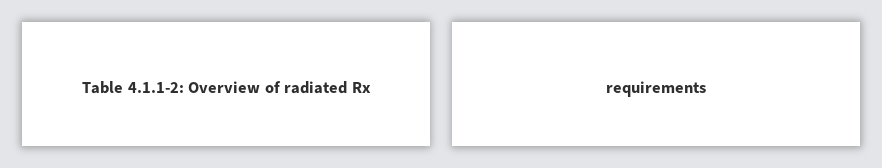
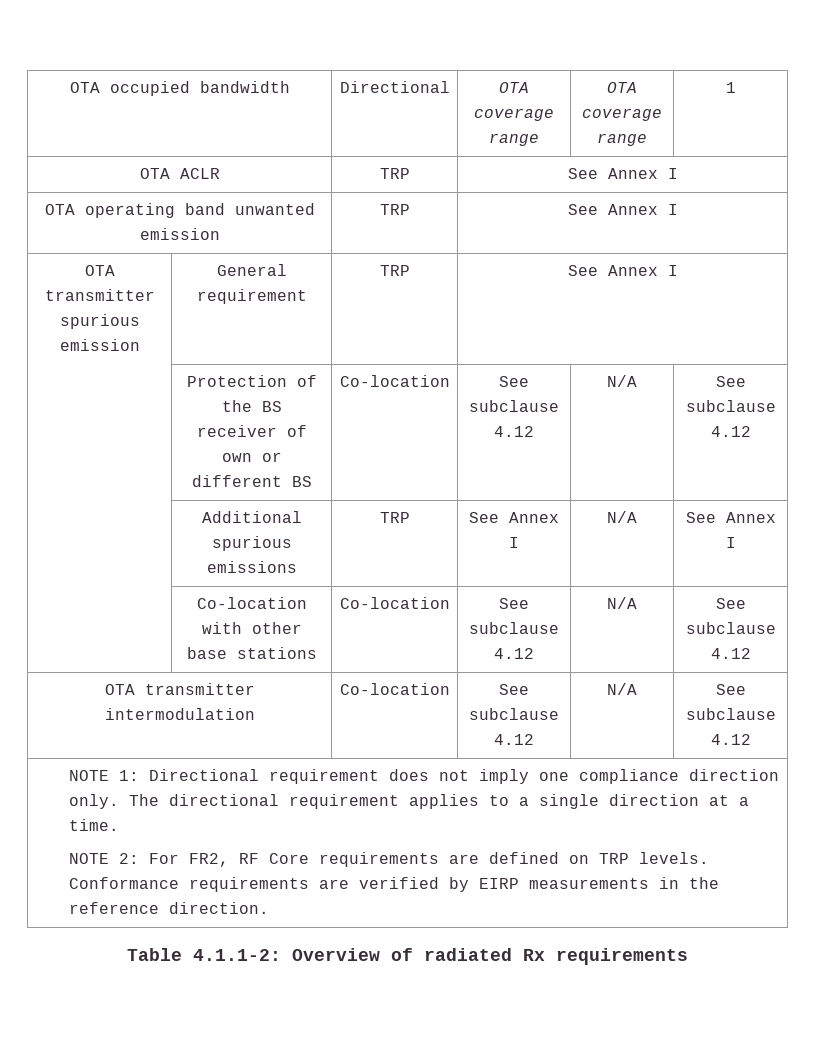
(82, 87) none -> [69,81,290,96] [339,81,450,93] [499,82,529,93] [474,108,554,121] [489,133,539,146] [607,82,637,93] [582,108,662,121] [597,133,647,146] [725,82,736,93] [139,168,220,179] [379,168,410,179] [567,168,678,179] [44,203,315,218] [139,228,220,240] [379,204,410,215] [567,204,678,215] [84,265,115,276] [44,289,155,301] [59,314,140,329] [59,339,140,351] [216,264,287,276] [196,289,307,304] [379,265,410,276] [567,265,678,276] [186,375,317,387] [221,400,282,412] [196,425,307,437] [221,452,282,462] [191,475,312,487] [339,375,450,387] [499,376,529,387] [469,400,559,412] [494,426,534,437] [607,375,637,387] [715,376,746,387] [685,400,776,412] [710,426,751,437] [201,511,302,523] [211,536,292,551] [206,561,297,573] [379,512,410,523] [469,512,559,523] [509,537,519,548] [607,511,637,523] [685,512,776,523] [725,537,736,548] [196,597,307,609] [201,622,302,634] [186,647,317,659] [339,597,450,609] [499,598,529,609] [469,622,559,634] [494,648,534,659] [607,597,637,609] [715,598,746,609] [685,622,776,634] [710,648,751,659] [104,683,255,695] [104,708,255,720] [339,683,450,695] [499,684,529,695] [469,708,559,720] [494,734,534,745] [607,683,637,695] [715,684,746,695] [685,708,776,720] [710,734,751,745] [69,769,780,784] [69,794,750,809] [69,819,120,831] [69,852,710,867] [69,877,720,892] [69,902,270,914] OTA occupied bandwidth | Directional | OTA coverage range | OTA coverage range | 1 // OTA ACLR | TRP | See Annex I // OTA operating band unwanted emission | TRP | See Annex I // OTA transmitter spurious emission | General requirement | TRP | See Annex I // | Protection of the BS receiver of own or different BS | Co-location | See subclause 4.12 | N/A | See subclause 4.12 // | Additional spurious emissions | TRP | See Annex I | N/A | See Annex I // | Co-location with other base stations | Co-location | See subclause 4.12 | N/A | See subclause 4.12 // OTA transmitter intermodulation | Co-location | See subclause 4.12 | N/A | See subclause 4.12 // NOTE 1: Directional requirement does not imply one compliance direction only. The directional requirement applies to a single direction at a time. // NOTE 2: For FR2, RF Core requirements are defined on TRP levels. Conformance requirements are verified by EIRP measurements in the reference direction. //

